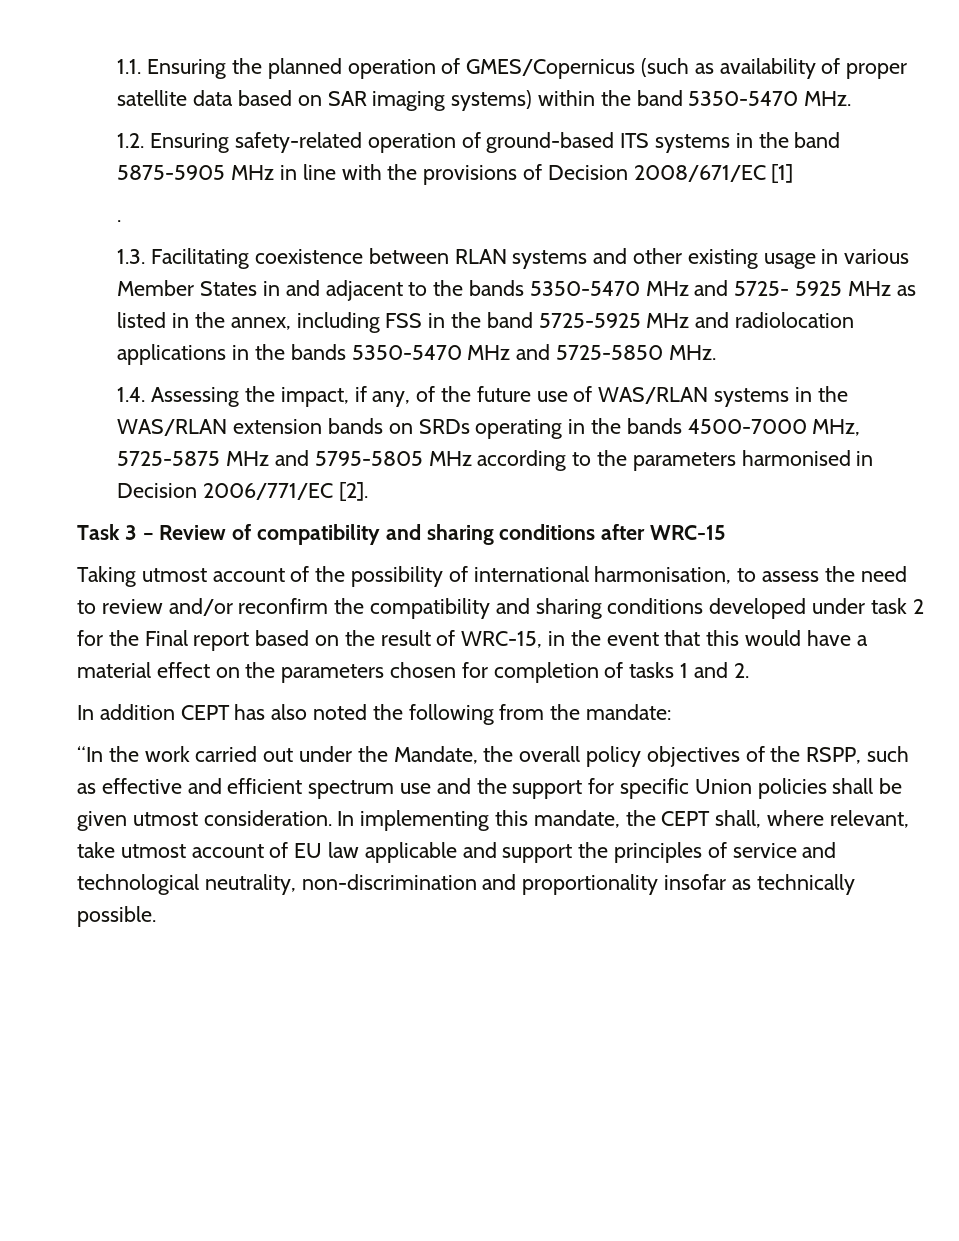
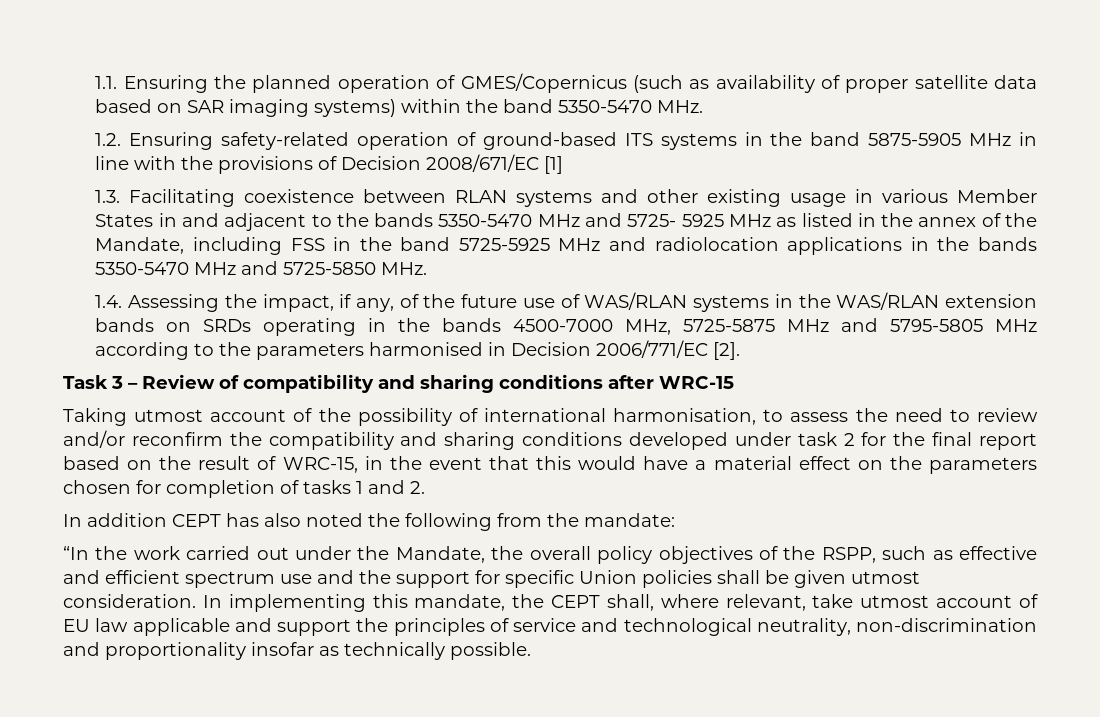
[117,220,122,222] // . -> (564, 165) none
[230,317,291,330] annex, -> [918,213,1038,227] [95,237,185,254] annex of the Mandate,
[144,630,188,646] Final -> [932,432,973,446] final

